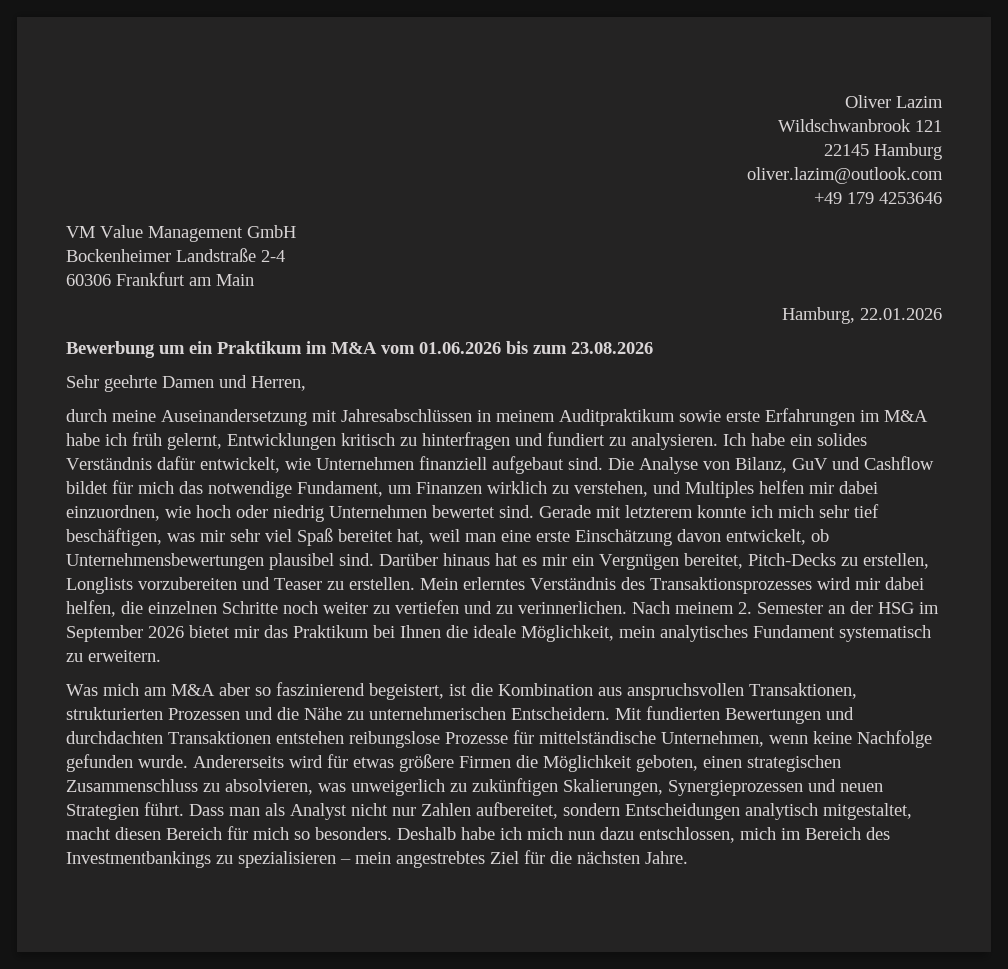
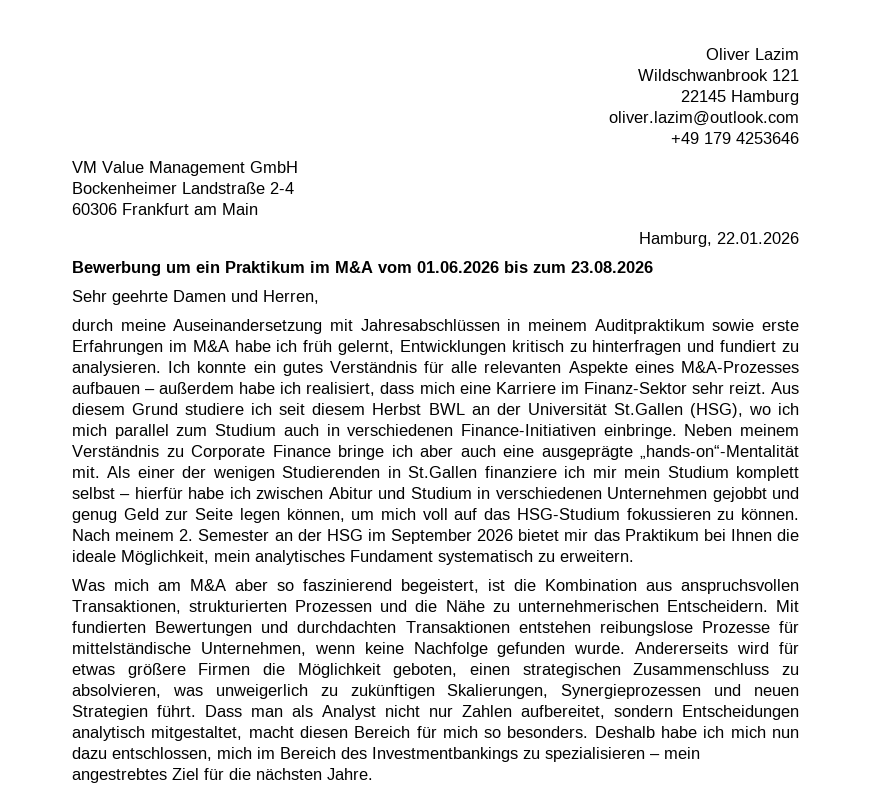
[751,433,867,446] [66,456,934,474] [66,480,878,498] [66,504,879,522] [66,528,829,546] [66,553,929,570] [66,577,924,594] [66,600,627,617] habe ein solides Verständnis dafür entwickelt, wie Unternehmen finanziell aufgebaut sind. Die Analyse von Bilanz, GuV und Cashflow bildet für mich das notwendige Fundament, um Finanzen wirklich zu verstehen, und Multiples helfen mir dabei einzuordnen, wie hoch oder niedrig Unternehmen bewertet sind. Gerade mit letzterem konnte ich mich sehr tief beschäftigen, was mir sehr viel Spaß bereitet hat, weil man eine erste Einschätzung davon entwickelt, ob Unternehmensbewertungen plausibel sind. Darüber hinaus hat es mir ein Vergnügen bereitet, Pitch-Decks zu erstellen, Longlists vorzubereiten und Teaser zu erstellen. Mein erlerntes Verständnis des Transaktionsprozesses wird mir dabei helfen, die einzelnen Schritte noch weiter zu vertiefen und zu verinnerlichen. -> [197,361,799,376] [72,382,799,396] [72,403,799,418] [72,424,800,439] [72,445,799,460] [72,466,799,481] [72,487,799,502] [72,508,799,523] konnte ein gutes Verständnis für alle relevanten Aspekte eines M&A-Prozesses aufbauen – außerdem habe ich realisiert, dass mich eine Karriere im Finanz-Sektor sehr reizt. Aus diesem Grund studiere ich seit diesem Herbst BWL an der Universität St.Gallen (HSG), wo ich mich parallel zum Studium auch in verschiedenen Finance-Initiativen einbringe. Neben meinem Verständnis zu Corporate Finance bringe ich aber auch eine ausgeprägte „hands-on“-Mentalität mit. Als einer der wenigen Studierenden in St.Gallen finanziere ich mir mein Studium komplett selbst – hierfür habe ich zwischen Abitur und Studium in verschiedenen Unternehmen gejobbt und genug Geld zur Seite legen können, um mich voll auf das HSG-Studium fokussieren zu können.

